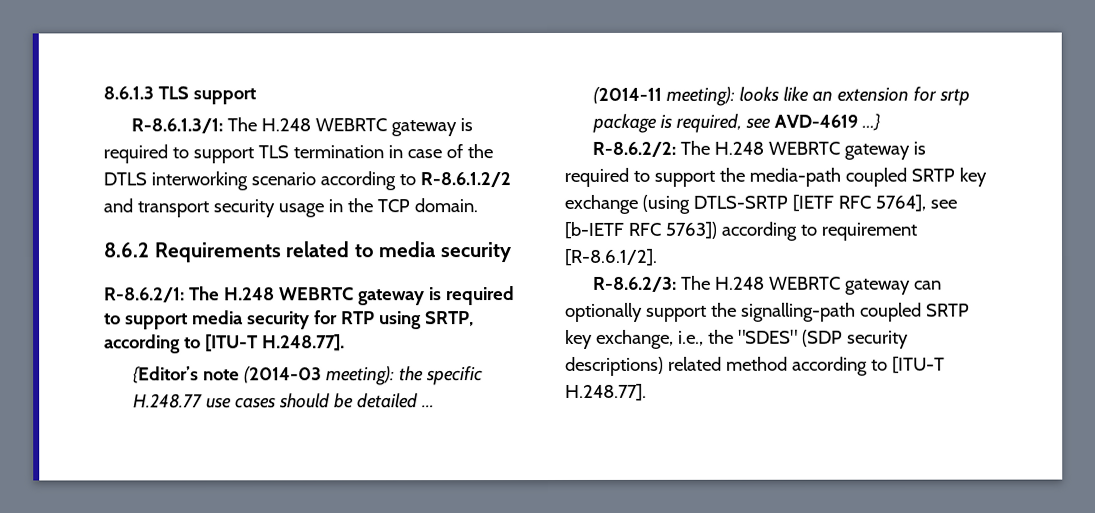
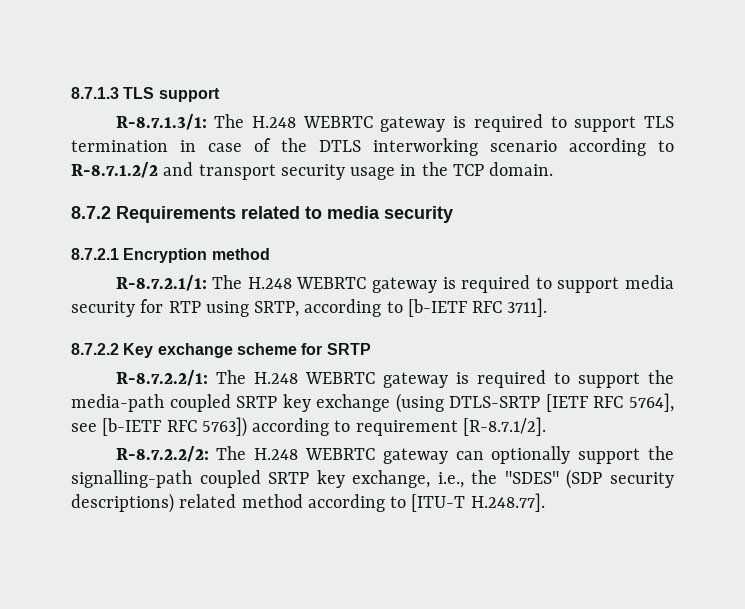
[103,86,154,100] 8.6.1.3 -> [71,87,119,99] 8.7.1.3
[131,118,224,134] R-8.6.1.3/1: -> [115,114,207,130] R-8.7.1.3/1:
[419,172,511,188] R-8.6.1.2/2 -> [71,162,158,178] R-8.7.1.2/2
[103,242,150,258] 8.6.2 -> [71,206,111,219] 8.7.2
[104,287,185,303] R-8.6.2/1: -> [71,248,270,263] [115,275,207,291] 8.7.2.1 Encryption method // R-8.7.2.1/1:
[204,334,345,352] [133,366,484,386] [133,393,436,409] [593,86,971,106] [592,113,881,133] [592,141,677,157] [ITU-T H.248.77]. // {Editor’s note (2014-03 meeting): the specific H.248.77 use cases should be detailed … // (2014-11 meeting): looks like an extension for srtp package is required, see AVD-4619 …} // R-8.6.2/2: -> [407,298,548,317] [71,343,371,358] [115,370,208,386] [b-IETF RFC 3711]. // 8.7.2.2 Key exchange scheme for SRTP // R-8.7.2.2/1:
[564,248,658,266] [593,276,678,292] [R-8.6.1/2]. // R-8.6.2/3: -> [462,417,546,436] [115,446,209,462] [R-8.7.1/2]. // R-8.7.2.2/2:

